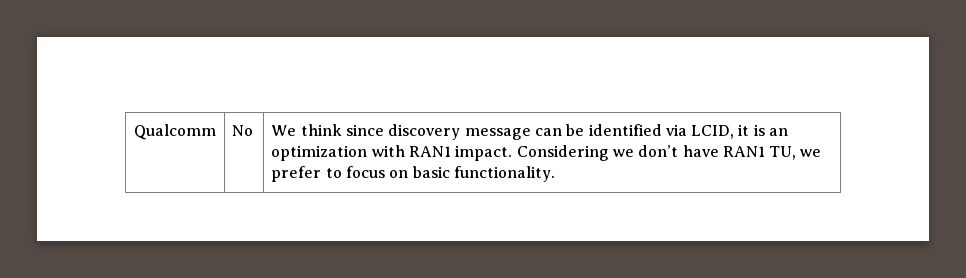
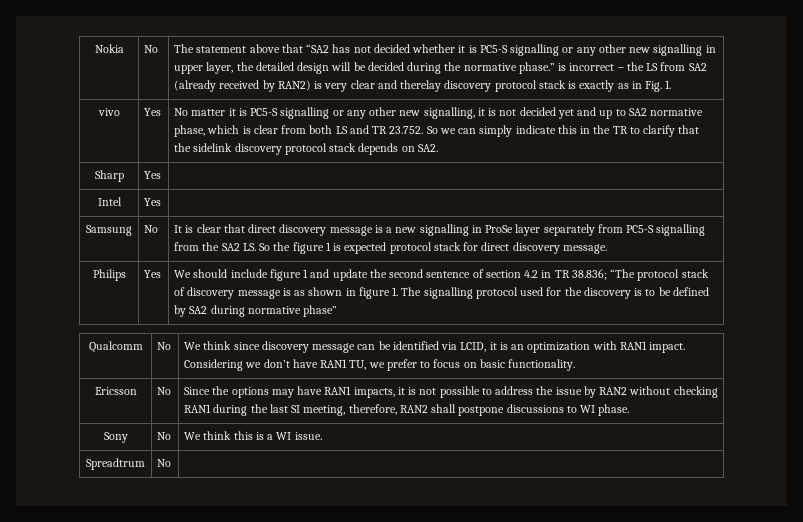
(134, 132) none -> [94,44,124,53] [144,45,159,53] [174,44,716,56] [174,62,707,74] [174,80,672,92] [97,108,120,116] [144,108,162,116] [174,107,703,119] [174,125,700,137] [174,143,438,155] [94,170,124,182] [144,171,162,179] [97,197,122,206] [144,198,162,206] [86,225,132,236] [144,225,159,233] [174,224,706,236] [174,242,607,254] [92,269,126,281] [144,270,162,278] [174,269,709,281] [174,287,709,299] [174,305,338,317] Nokia | No | The statement above that “SA2 has not decided whether it is PC5-S signalling or any other new signalling in upper layer, the detailed design will be decided during the normative phase.” is incorrect – the LS from SA2 (already received by RAN2) is very clear and therelay discovery protocol stack is exactly as in Fig. 1. // vivo | Yes | No matter it is PC5-S signalling or any other new signalling, it is not decided yet and up to SA2 normative phase, which is clear from both LS and TR 23.752. So we can simply indicate this in the TR to clarify that the sidelink discovery protocol stack depends on SA2. // Sharp | Yes | // Intel | Yes | // Samsung | No | It is clear that direct discovery message is a new signalling in ProSe layer separately from PC5-S signalling from the SA2 LS. So the figure 1 is expected protocol stack for direct discovery message. // Philips | Yes | We should include figure 1 and update the second sentence of section 4.2 in TR 38.836; “The protocol stack of discovery message is as shown in figure 1. The signalling protocol used for the discovery is to be defined by SA2 during normative phase” //
(555, 174) none -> [94,387,137,395] [157,387,172,395] [184,386,718,398] [184,404,630,416] [103,432,128,443] [157,432,172,440] [184,431,322,440] [86,458,145,470] [157,459,172,467] // Ericsson | No | Since the options may have RAN1 impacts, it is not possible to address the issue by RAN2 without checking RAN1 during the last SI meeting, therefore, RAN2 shall postpone discussions to WI phase. // Sony | No | We think this is a WI issue. // Spreadtrum | No |

